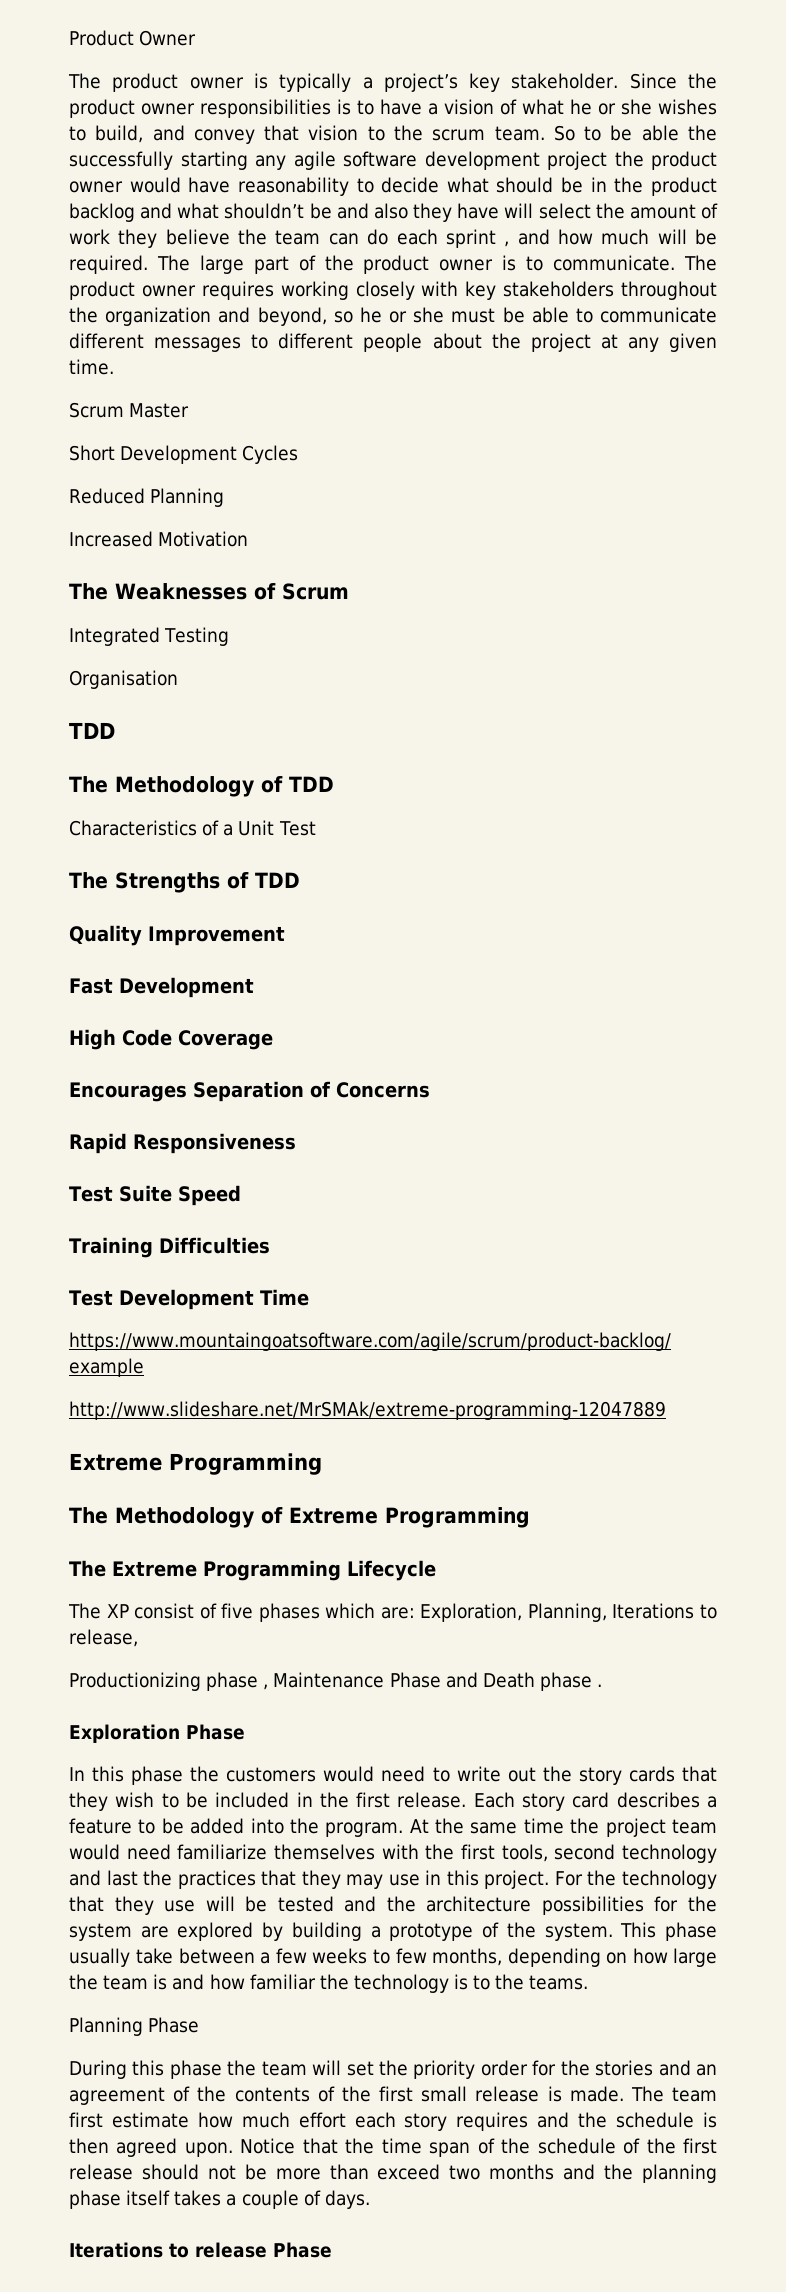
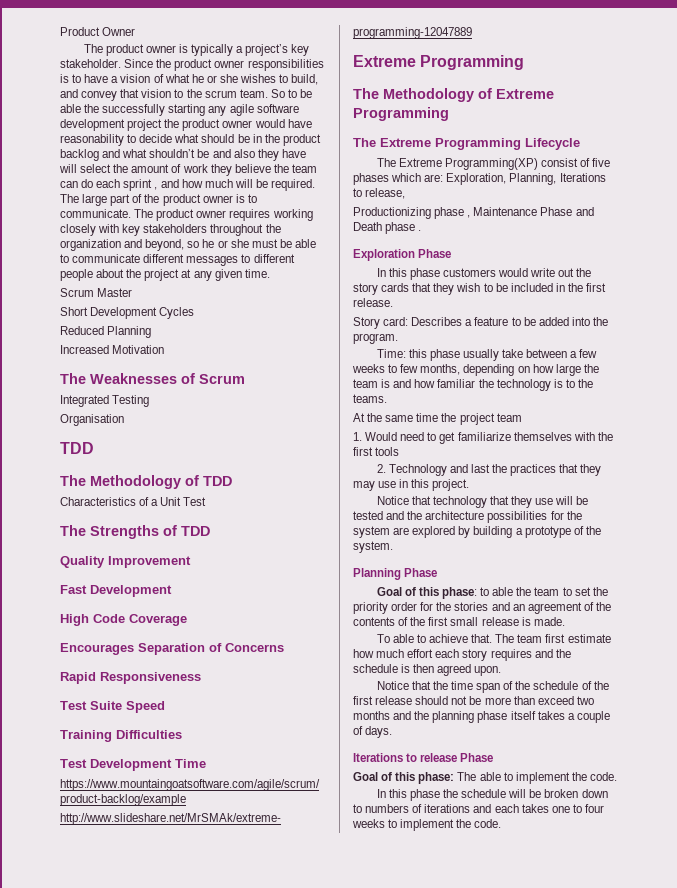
[106,1604,129,1618] XP -> [398,158,538,170] Extreme Programming(XP)
[190,1766,220,1782] the -> (440, 274) none
[381,1766,450,1782] need to -> (529, 272) none
[473,1792,700,1811] Each story card describes -> [353,317,463,329] // Story card: Describes
[409,1818,717,1837] [69,1844,718,1863] [69,1870,717,1889] [69,1896,717,1915] [69,1922,657,1941] At the same time the project team would need familiarize themselves with the first tools, second technology and last the practices that they may use in this project. For the technology that they use will be tested and the architecture possibilities for the system are explored by building a prototype of the system. This -> [376,349,427,358] // Time: this
[69,2017,200,2036] [69,2060,342,2079] Planning Phase // During this phase the team will -> [353,413,522,425] [353,432,613,444] [353,447,400,456] [376,464,602,476] [353,479,470,491] [376,496,589,508] [353,511,582,523] [353,526,601,538] [353,541,393,553] [353,568,438,580] [376,587,572,599] At the same time the project team // 1. Would need to get familiarize themselves with the first tools // 2. Technology and last the practices that they may use in this project. // Notice that technology that they use will be tested and the architecture possibilities for the system are explored by building a prototype of the system. // Planning Phase // Goal of this phase: to able the team to
(624, 2094) none -> [376,634,493,643] // To able to achieve that.
(233, 2149) none -> (502, 671) //
(332, 2250) none -> [353,772,617,784] [376,789,608,801] [353,804,604,813] [352,819,502,831] // Goal of this phase: The able to implement the code. // In this phase the schedule will be broken down to numbers of iterations and each takes one to four weeks to implement the code.

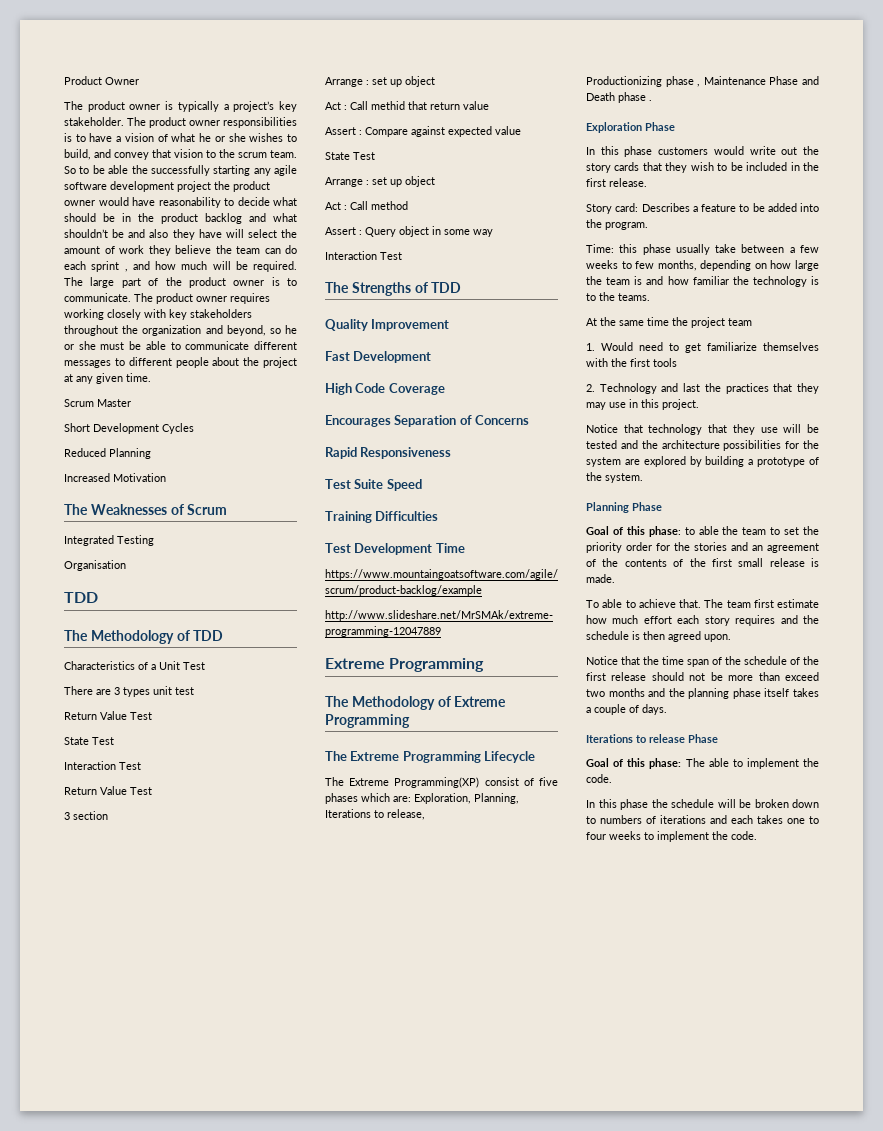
[124,59,172,68] Since the -> [127,117,146,126] The
(207, 501) none -> [64,686,194,697] [64,711,152,720] [64,737,114,745] [64,761,141,770] [64,786,152,795] [64,811,108,820] [325,76,435,87] [325,101,489,110] [325,126,521,137] [325,152,375,160] [325,176,435,187] [325,201,408,210] [325,226,493,237] [325,251,402,260] // There are 3 types unit test // Return Value Test // State Test // Interaction Test // Return Value Test // 3 section // Arrange : set up object // Act : Call methid that return value // Assert : Compare against expected value // State Test // Arrange : set up object // Act : Call method // Assert : Query object in some way // Interaction Test

